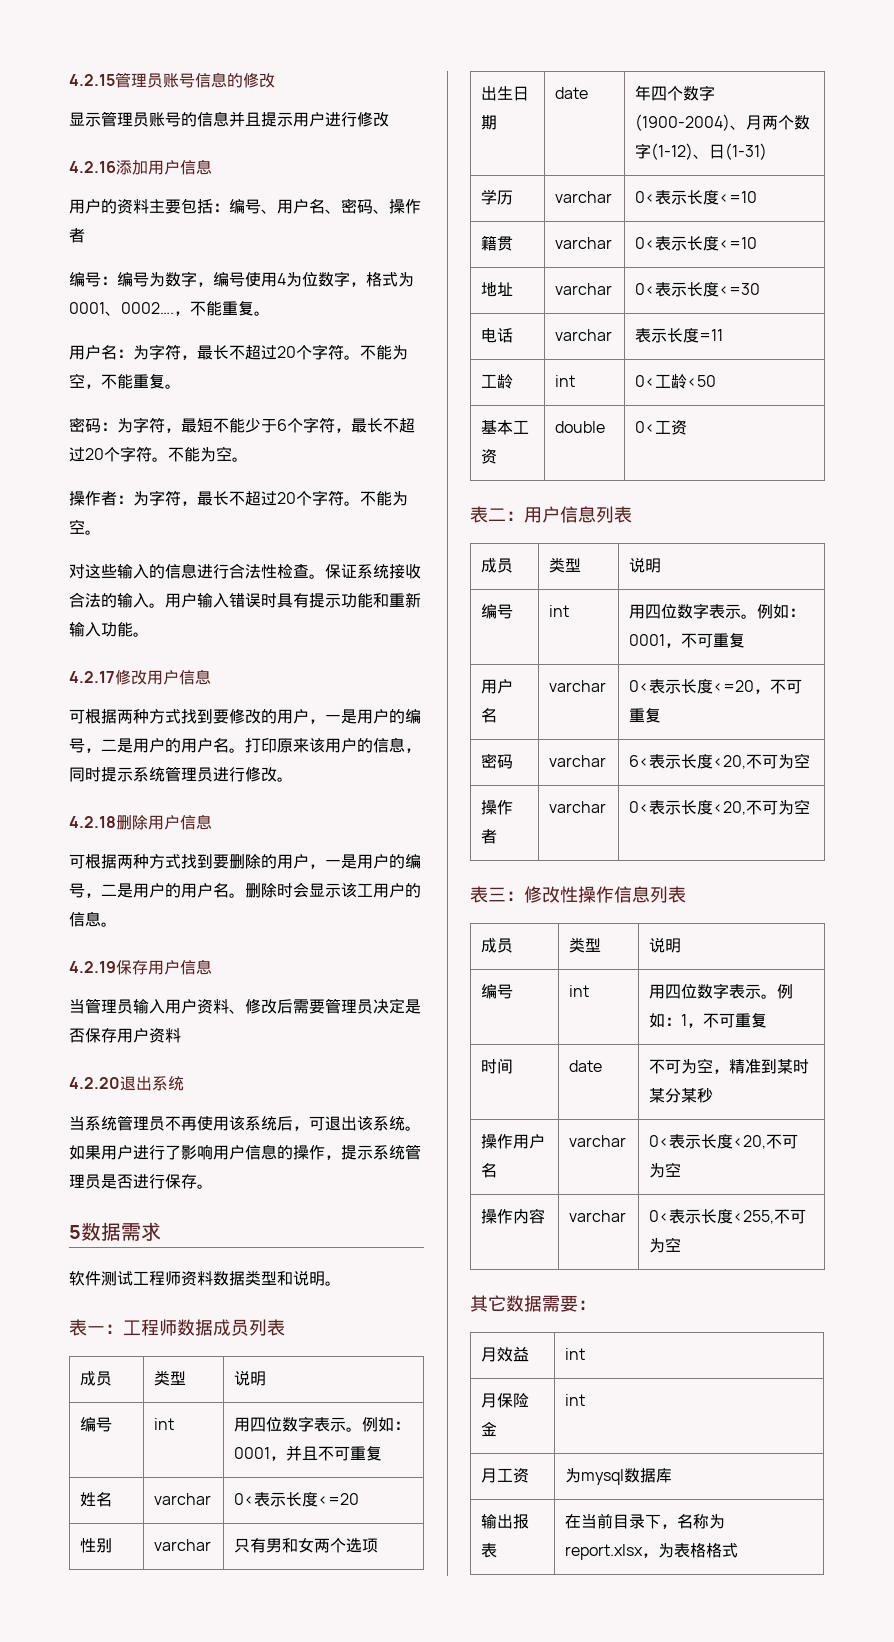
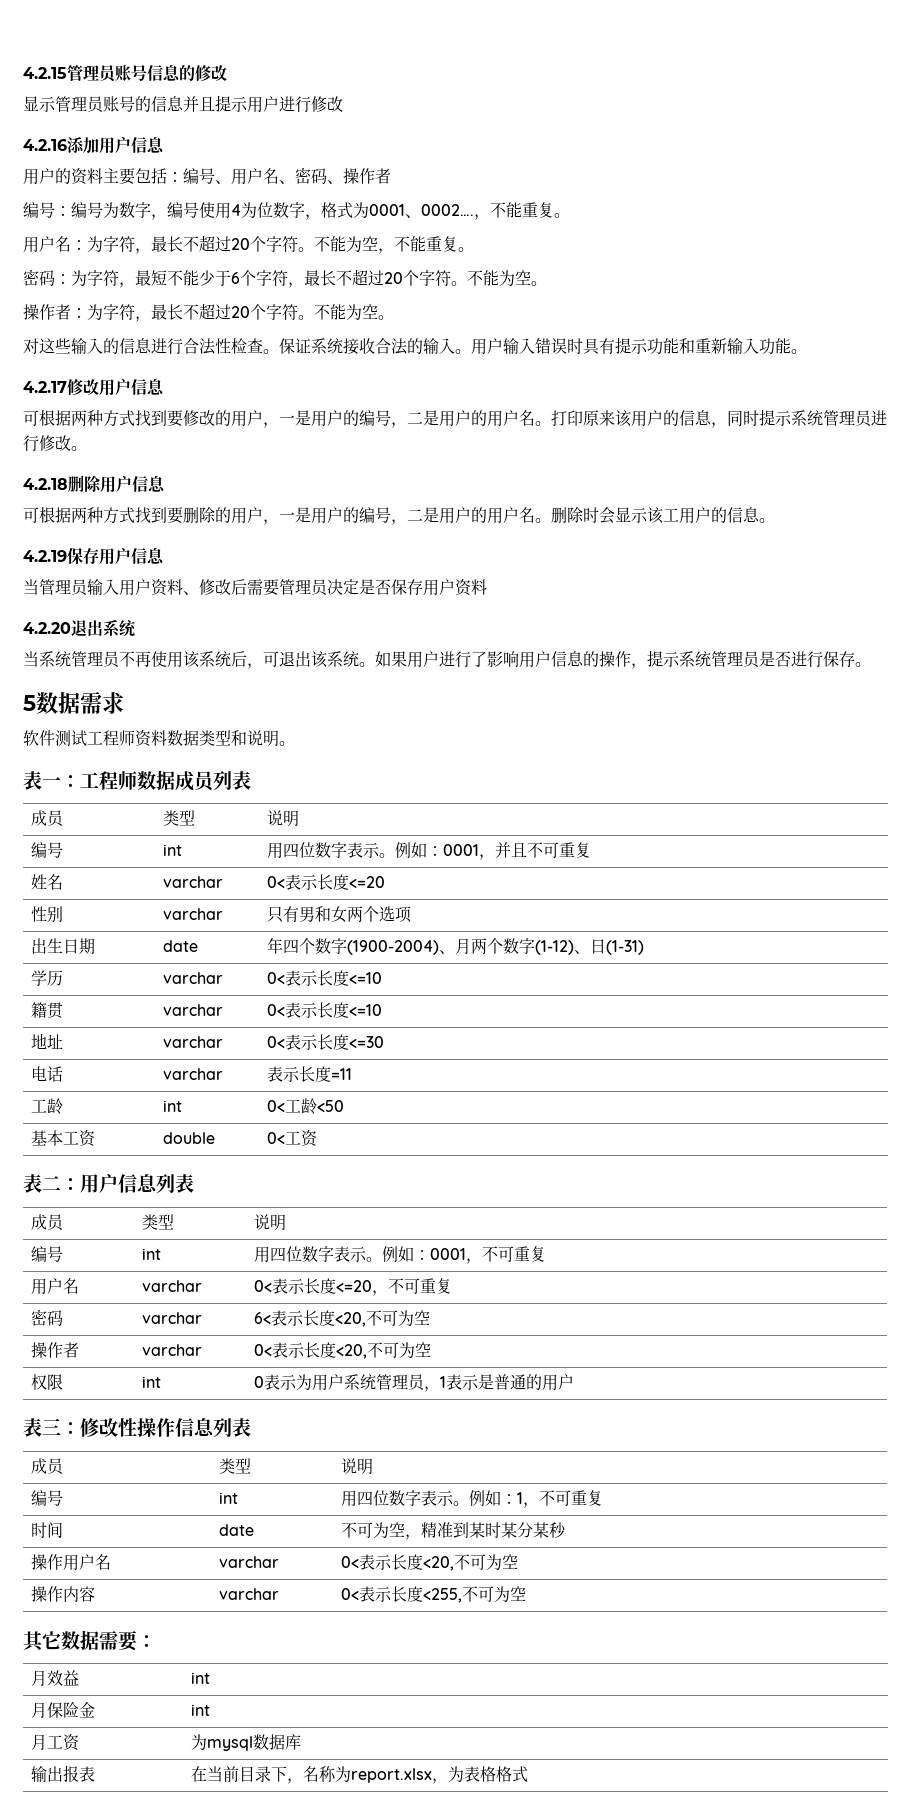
(811, 806) none -> [31,1374,64,1390] [142,1376,162,1388] [254,1374,575,1392] // 权限 | int | 0表示为用户系统管理员，1表示是普通的用户

